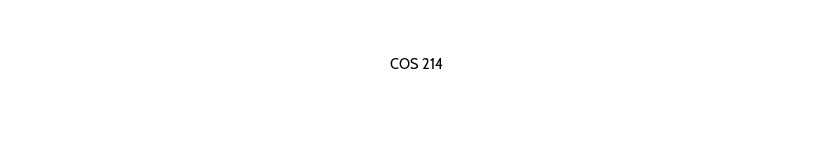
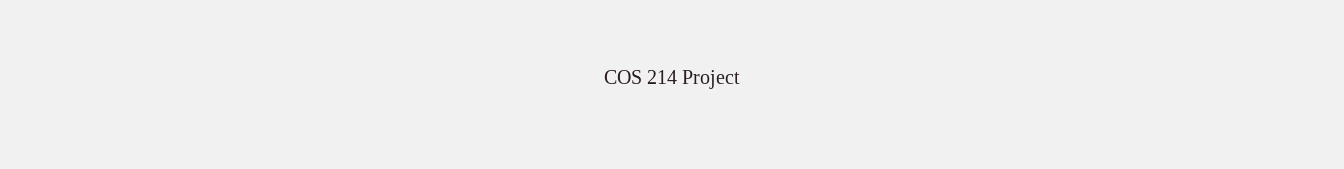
(443, 63) none -> [682,70,741,89] Project

